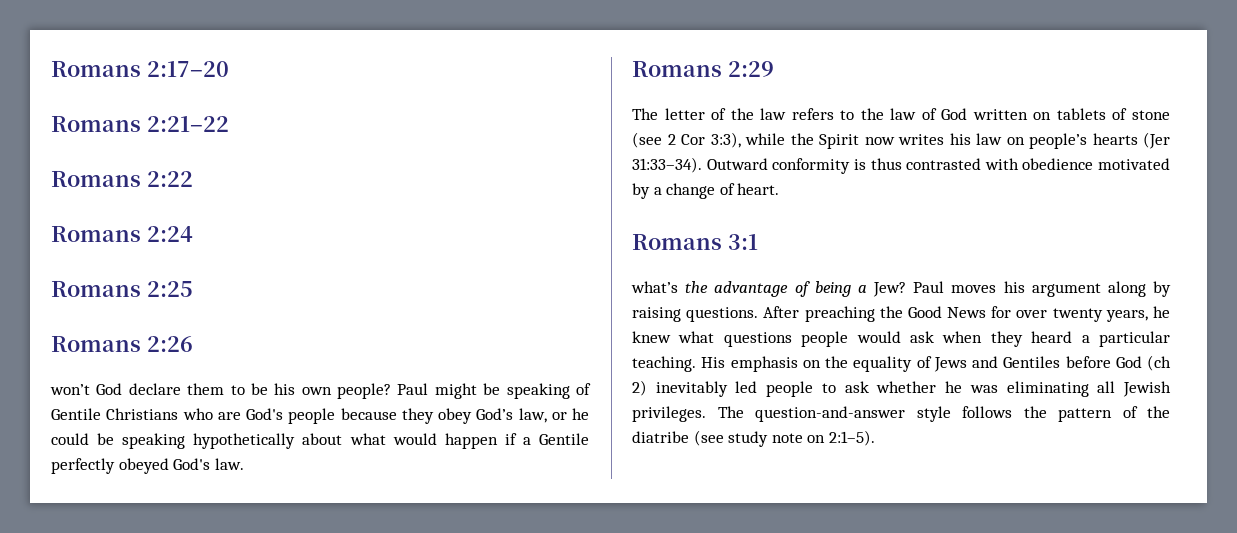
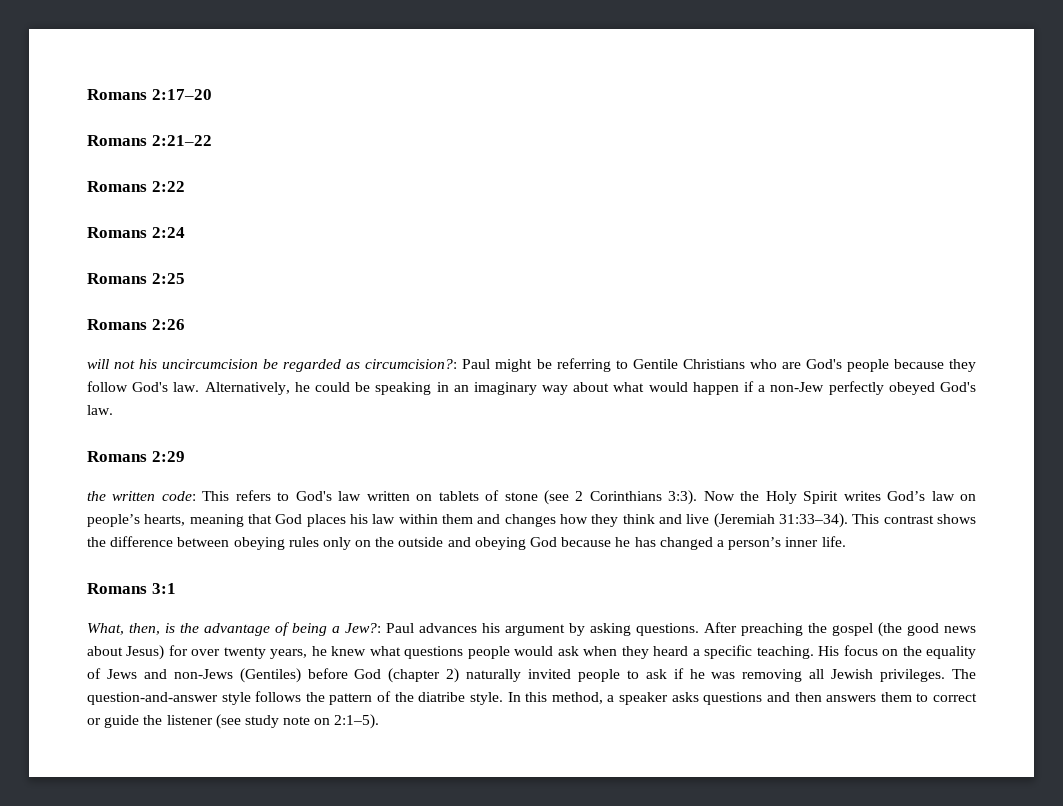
[50,383,392,399] won’t God declare them to be his own people? -> [87,359,458,372] will not his uncircumcision be regarded as circumcision?:
[506,383,591,399] speaking of -> [556,358,628,372] referring to
[438,408,589,424] [51,433,296,449] obey God’s law, or he could be speaking hypothetically -> [87,381,569,395] follow God's law. Alternatively, he could be speaking in an imaginary way
[539,433,590,445] Gentile -> [770,382,825,392] non-Jew
[632,108,968,120] The letter of the law refers to the law of God -> [87,490,362,501] the written code: This refers to God's law
[681,132,1170,149] [632,157,1170,174] [632,183,780,199] Cor 3:3), while the Spirit now writes his law on people’s hearts (Jer 31:33–34). Outward conformity is thus contrasted with obedience motivated by a change of heart. -> [589,490,977,505] [87,513,977,528] [87,536,846,550] Corinthians 3:3). Now the Holy Spirit writes God’s law on people’s hearts, meaning that God places his law within them and changes how they think and live (Jeremiah 31:33–34). This contrast shows the difference between obeying rules only on the outside and obeying God because he has changed a person’s inner life.
[631,281,678,293] what’s -> [87,623,175,635] What, then, is
[873,281,1171,297] [632,306,987,322] Jew? Paul moves his argument along by raising questions. After preaching the Good News -> [345,622,976,637] [87,645,165,660] Jew?: Paul advances his argument by asking questions. After preaching the gospel (the good news about Jesus)
[1099,331,1170,347] particular -> [704,645,753,659] specific
[730,356,798,372] emphasis -> [843,645,878,656] focus
[1003,355,1171,371] [632,380,758,397] Gentiles before God (ch 2) inevitably led -> [173,668,572,683] non-Jews (Gentiles) before God (chapter 2) naturally invited
[876,381,937,393] whether -> [673,668,684,679] if
[1006,381,1089,397] eliminating -> [742,669,803,682] removing
(689, 437) none -> [469,692,977,705] [87,715,213,728] style. In this method, a speaker asks questions and then answers them to correct or guide the listener

